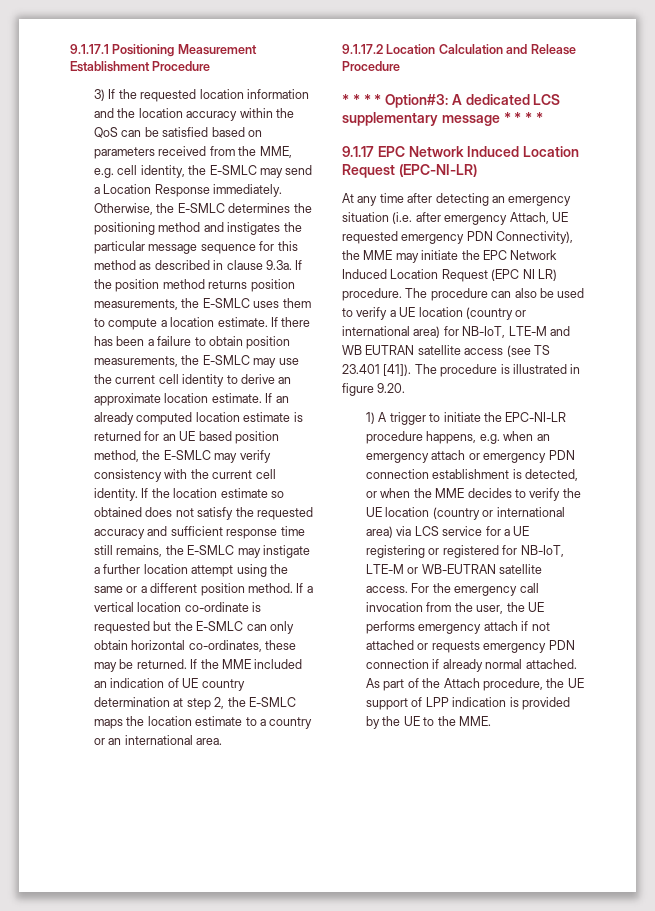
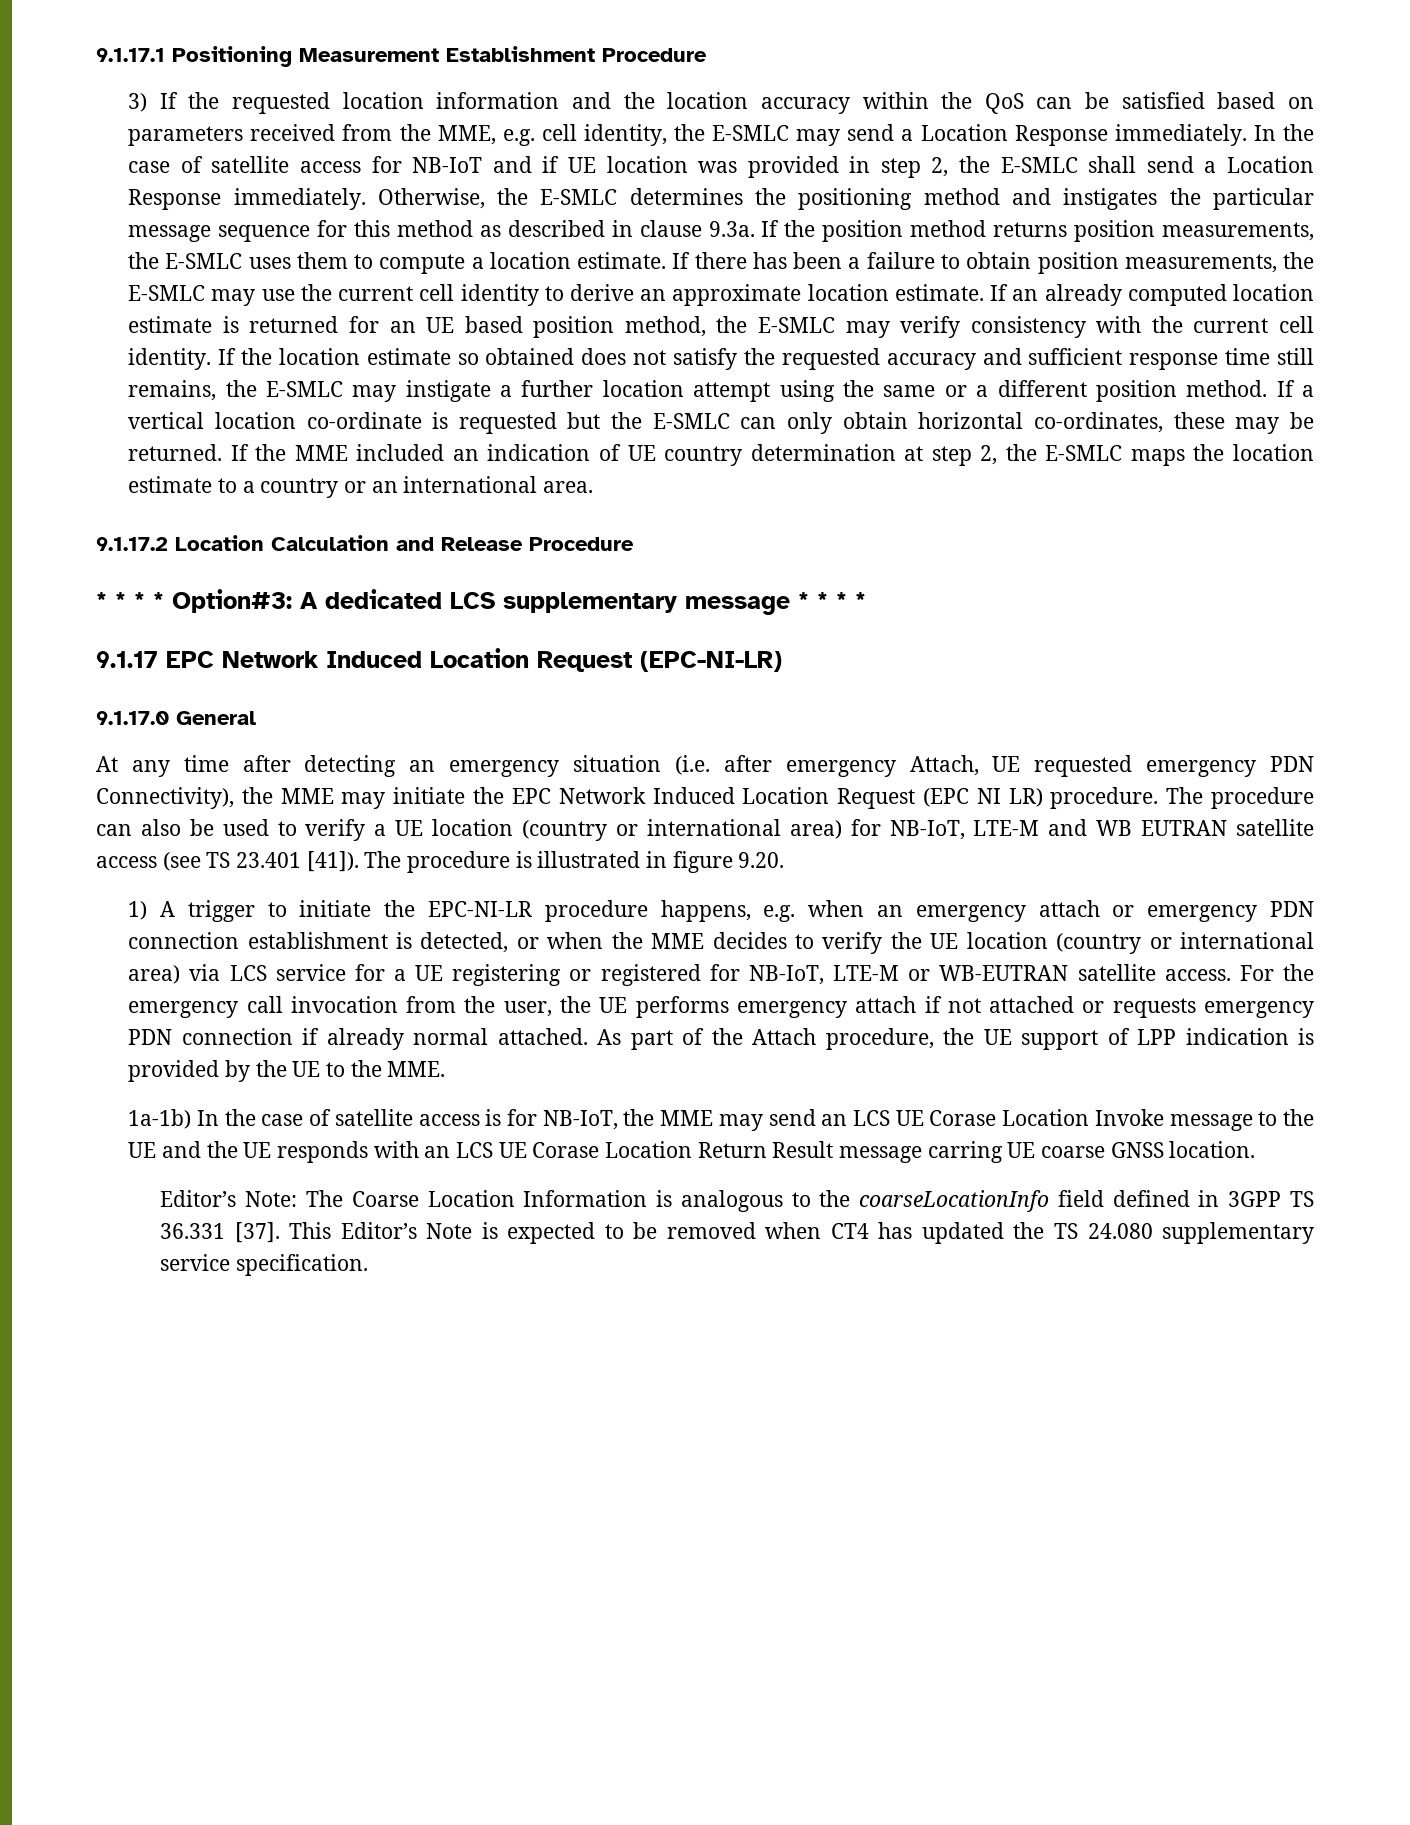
(283, 190) none -> [1253,124,1315,141] [128,156,1314,178] [128,188,366,210] In the case of satellite access for NB-IoT and if UE location was provided in step 2, the E-SMLC shall send a Location Response immediately.
(477, 170) none -> [96,711,256,725] // 9.1.17.0 General
(491, 721) none -> [128,1109,1314,1131] [128,1141,1256,1163] [160,1190,1314,1212] [160,1222,1314,1244] [160,1254,369,1276] // 1a-1b) In the case of satellite access is for NB-IoT, the MME may send an LCS UE Corase Location Invoke message to the UE and the UE responds with an LCS UE Corase Location Return Result message carring UE coarse GNSS location. // Editor’s Note: The Coarse Location Information is analogous to the coarseLocationInfo field defined in 3GPP TS 36.331 [37]. This Editor’s Note is expected to be removed when CT4 has updated the TS 24.080 supplementary service specification.

